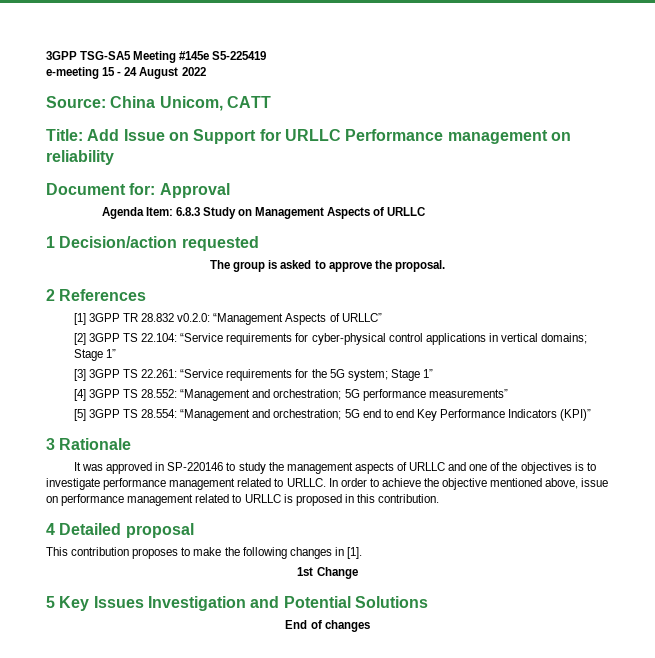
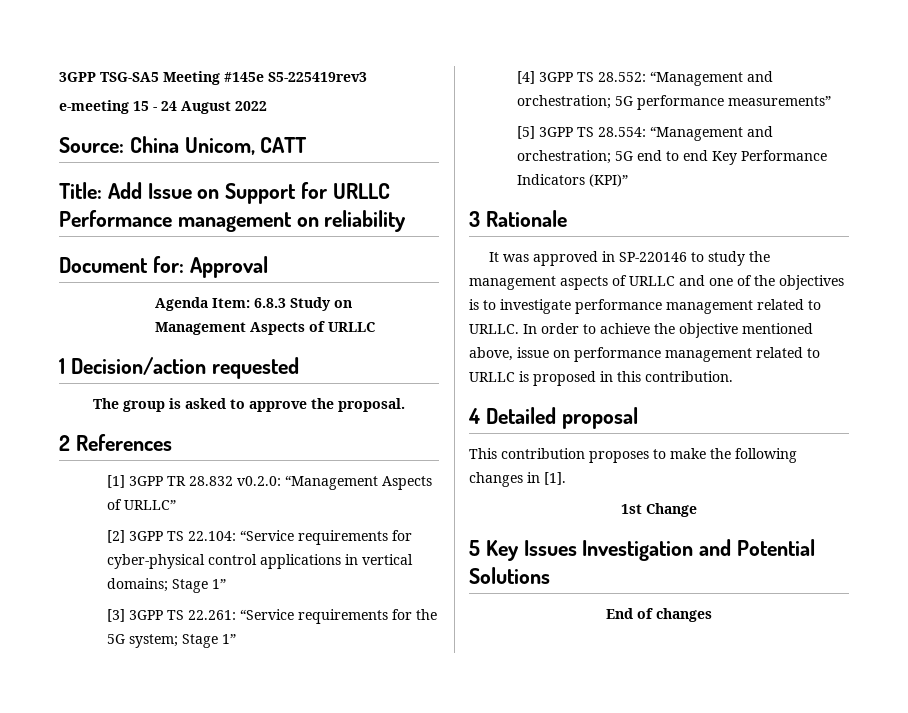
[212,51,267,60] S5-225419 -> [268,72,367,82] S5-225419rev3

